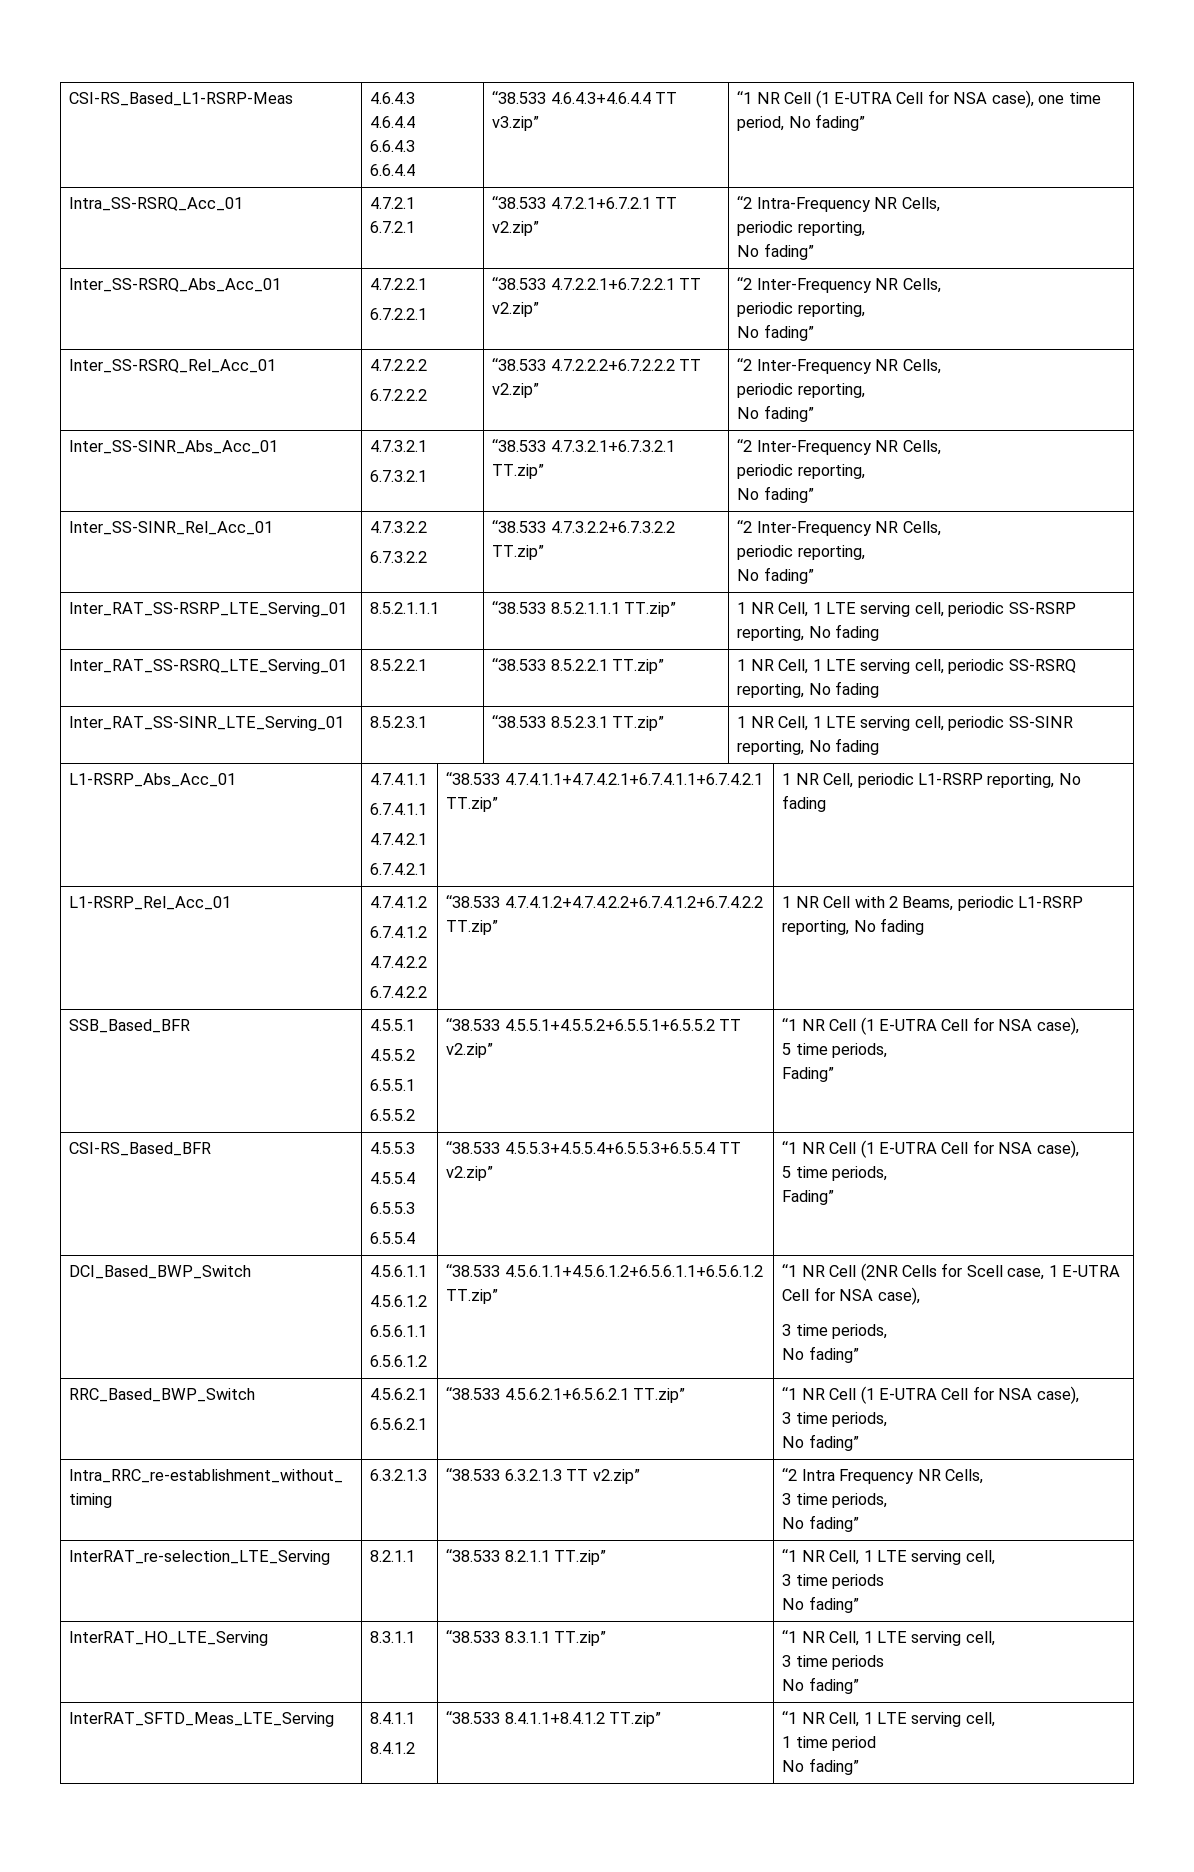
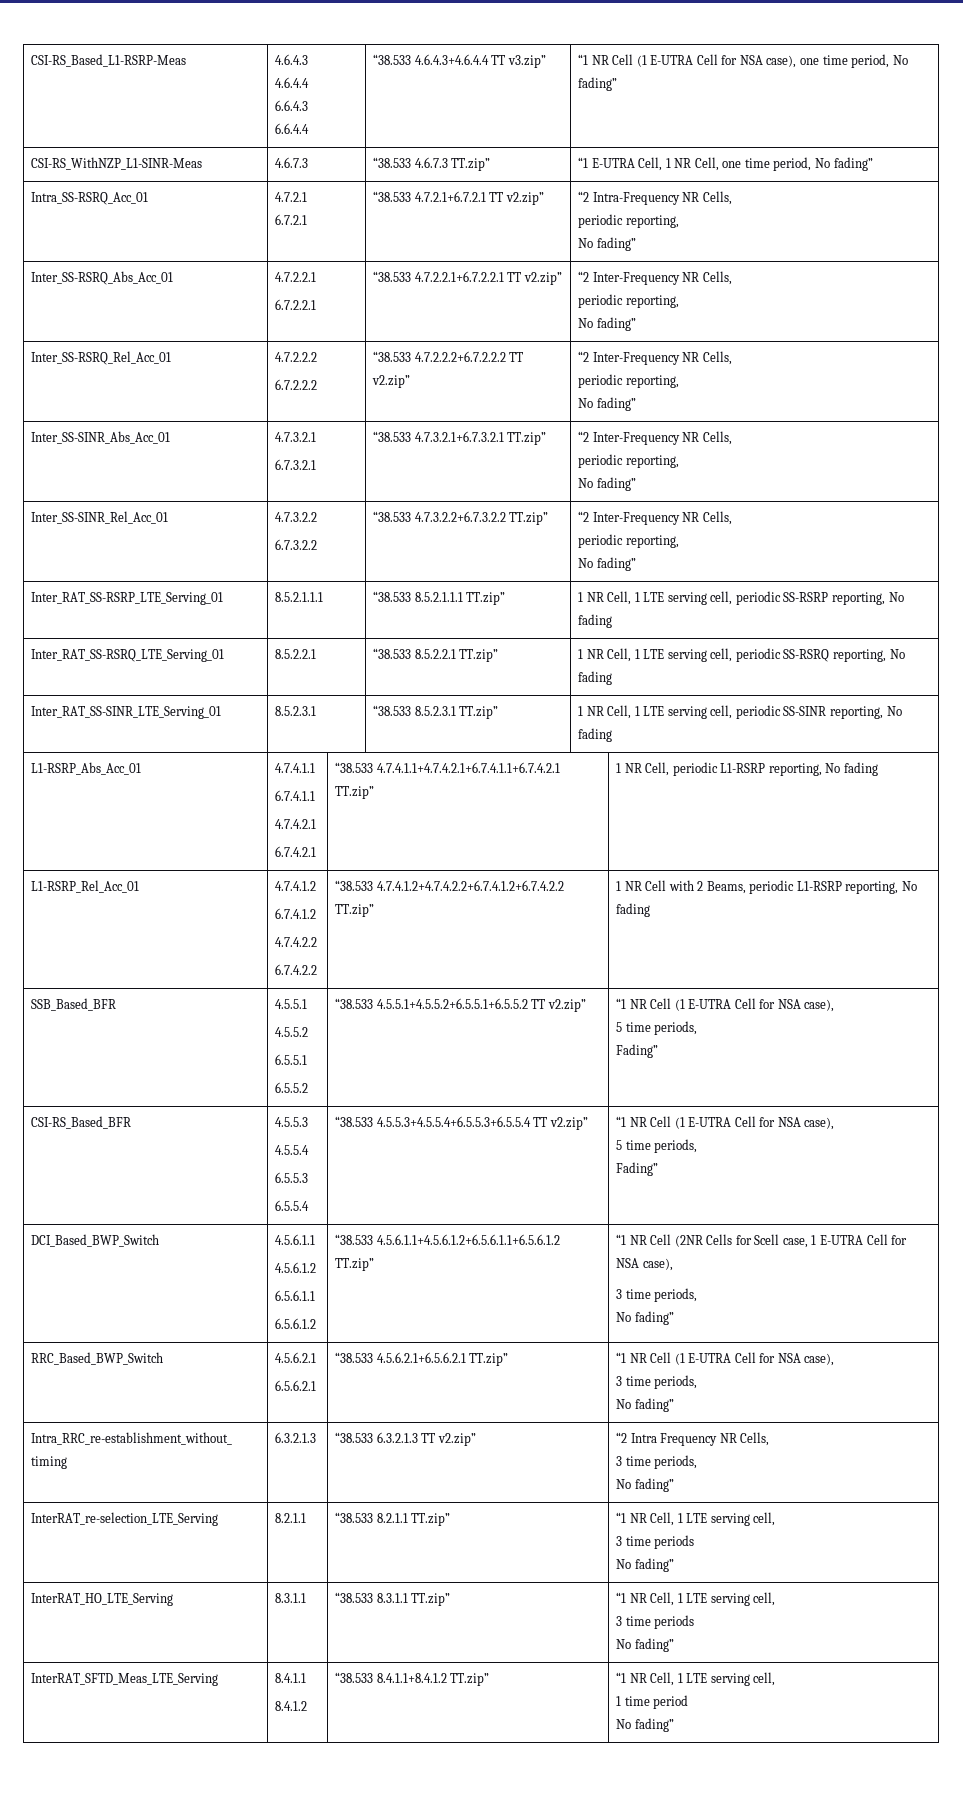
(866, 122) none -> [31,157,203,170] [275,157,309,168] [373,157,491,171] [578,157,873,171] // CSI-RS_WithNZP_L1-SINR-Meas | 4.6.7.3 | “38.533 4.6.7.3 TT.zip” | “1 E-UTRA Cell, 1 NR Cell, one time period, No fading”

